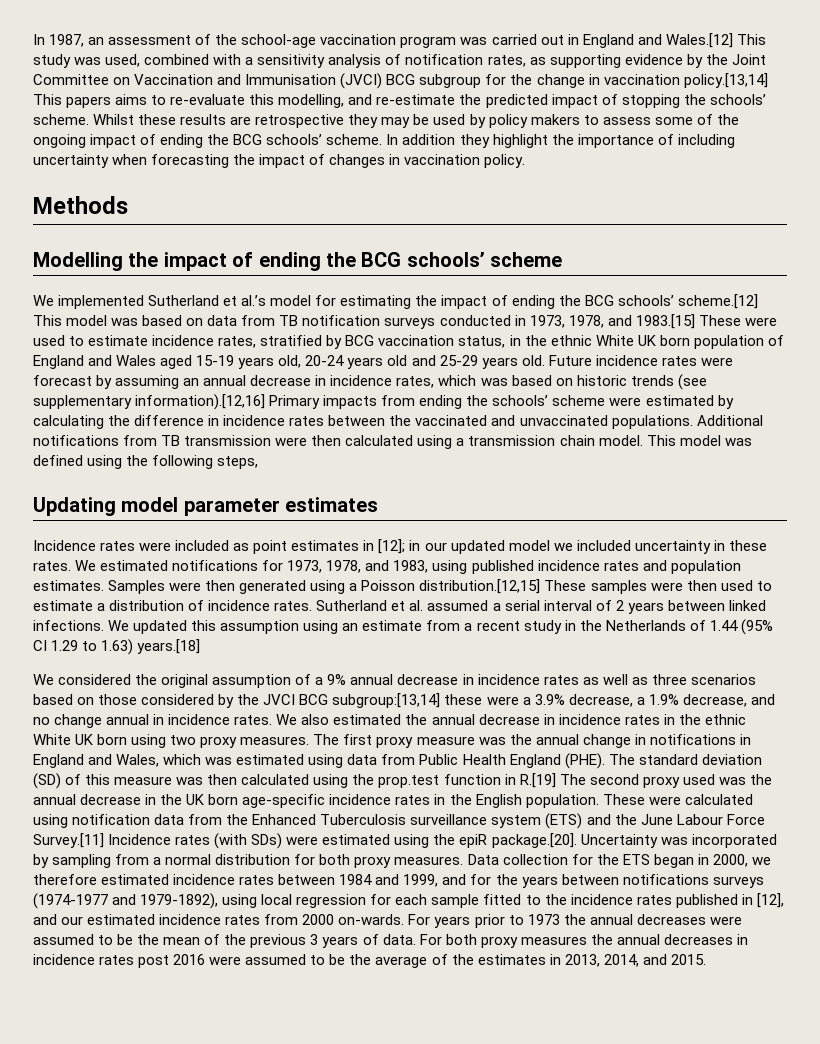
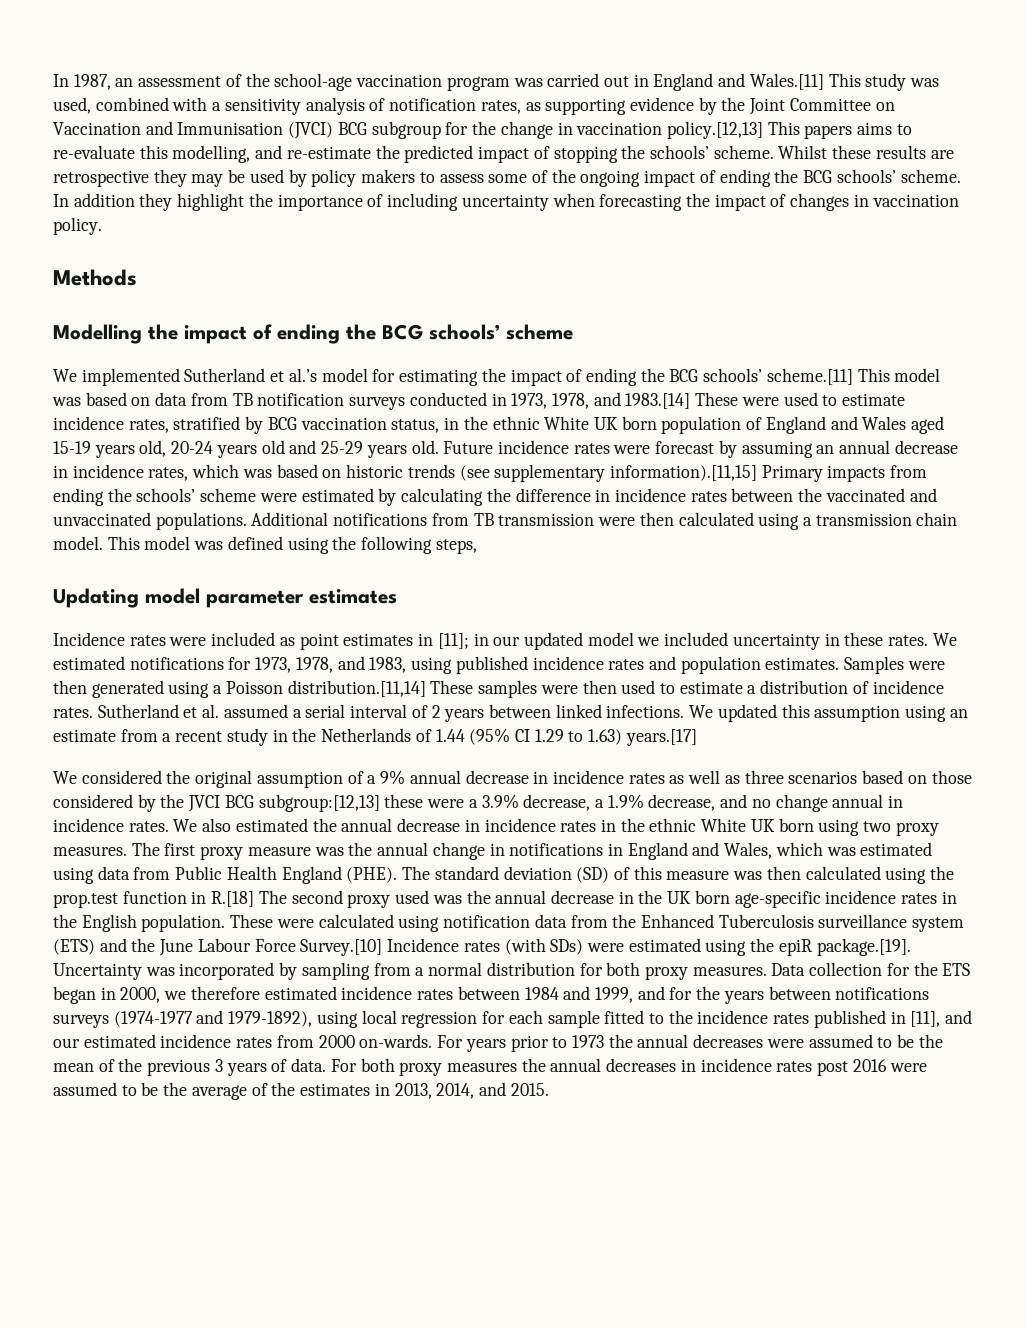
[665,33,733,48] Wales.[12] -> [749,73,824,90] Wales.[11]
[683,73,768,88] policy.[13,14] -> [666,121,763,139] policy.[12,13]
[677,294,758,309] scheme.[12] -> [766,368,853,385] scheme.[11]
[635,314,695,329] 1983.[15] -> [625,393,691,409] 1983.[14]
[135,394,266,410] information).[12,16] -> [609,465,757,481] information).[11,15]
[378,539,406,554] [12]; -> [437,633,469,649] [11];
[419,579,541,594] distribution.[12,15] -> [287,680,426,697] distribution.[11,14]
[137,639,201,654] years.[18] -> [625,729,697,746] years.[17]
[332,693,441,708] subgroup:[13,14] -> [258,794,380,812] subgroup:[12,13]
[519,773,556,788] R.[19] -> [211,891,255,907] R.[18]
[33,833,104,848] Survey.[11] -> [300,939,383,956] Survey.[10]
[491,833,577,848] package.[20]. -> [816,938,911,956] package.[19].
[756,893,784,908] [12], -> [910,1011,941,1027] [11],

